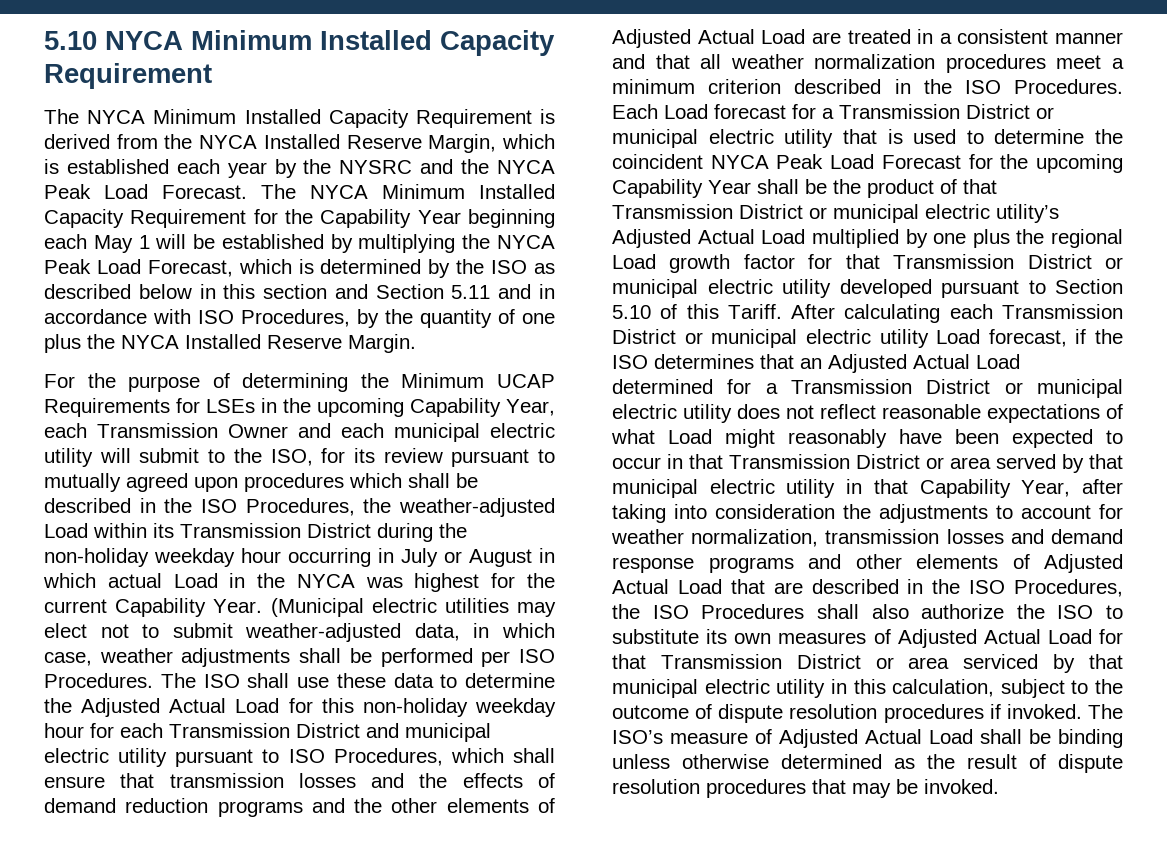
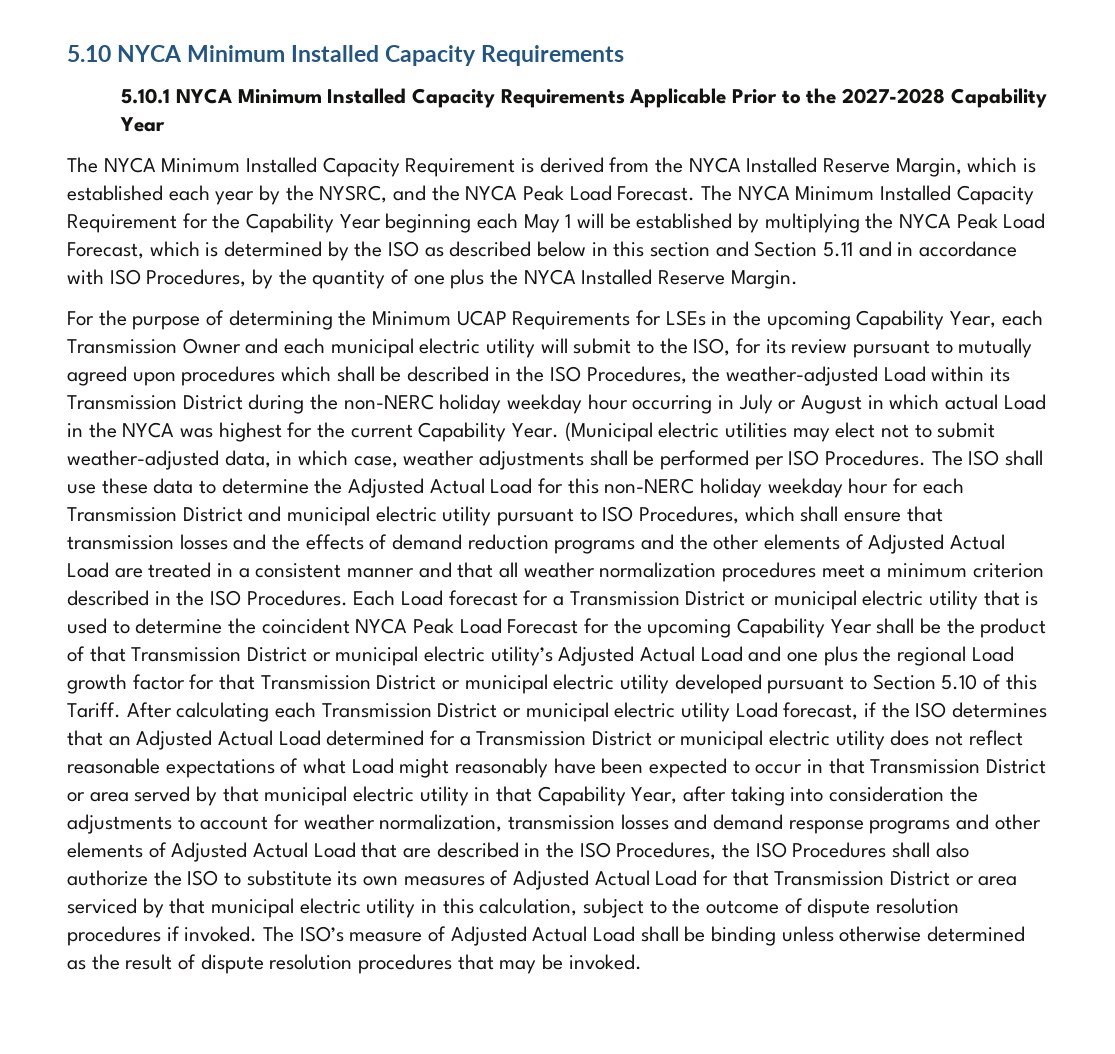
[44,63,212,89] Requirement -> [481,45,625,66] [121,88,1047,108] [120,117,166,132] Requirements // 5.10.1 NYCA Minimum Installed Capacity Requirements Applicable Prior to the 2027-2028 Capability Year
[339,160,413,174] NYSRC -> [319,185,388,203] NYSRC,
[44,548,149,567] non-holiday -> [343,394,502,414] non-NERC holiday
[362,698,468,717] non-holiday -> [604,478,763,498] non-NERC holiday
[811,229,928,248] multiplied by -> [748,646,782,662] and

